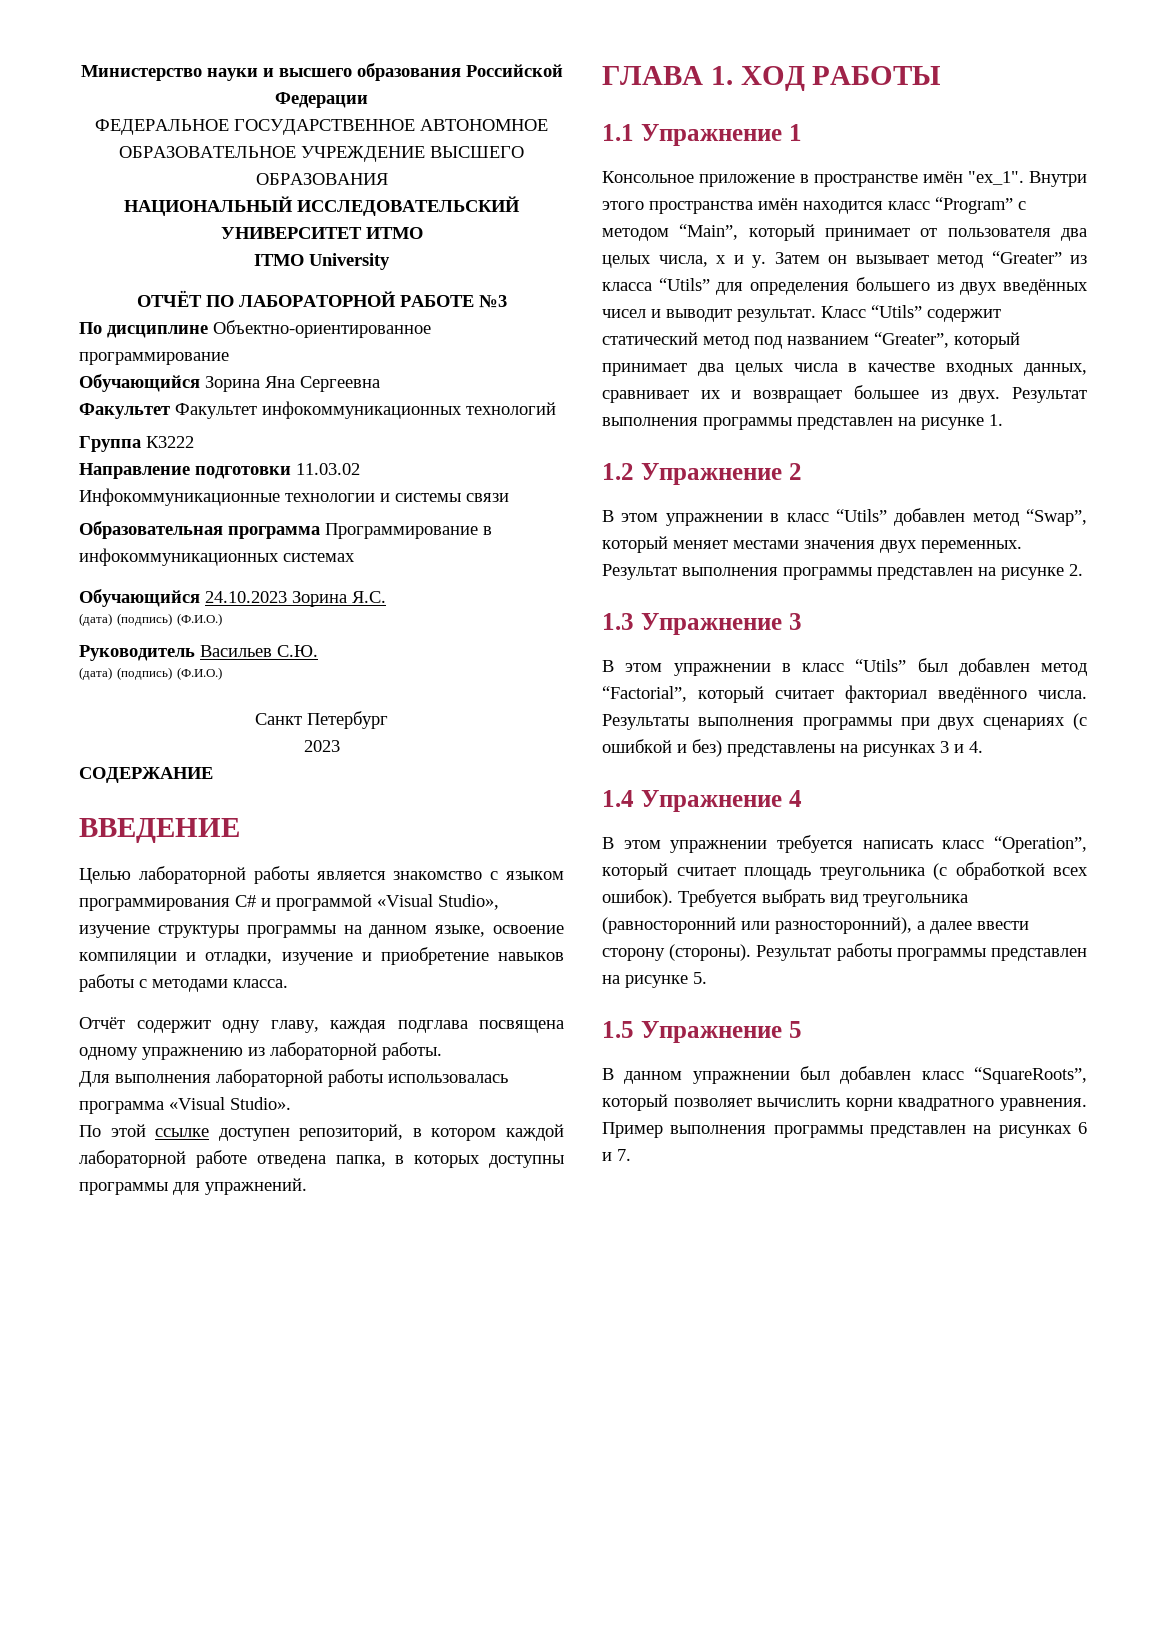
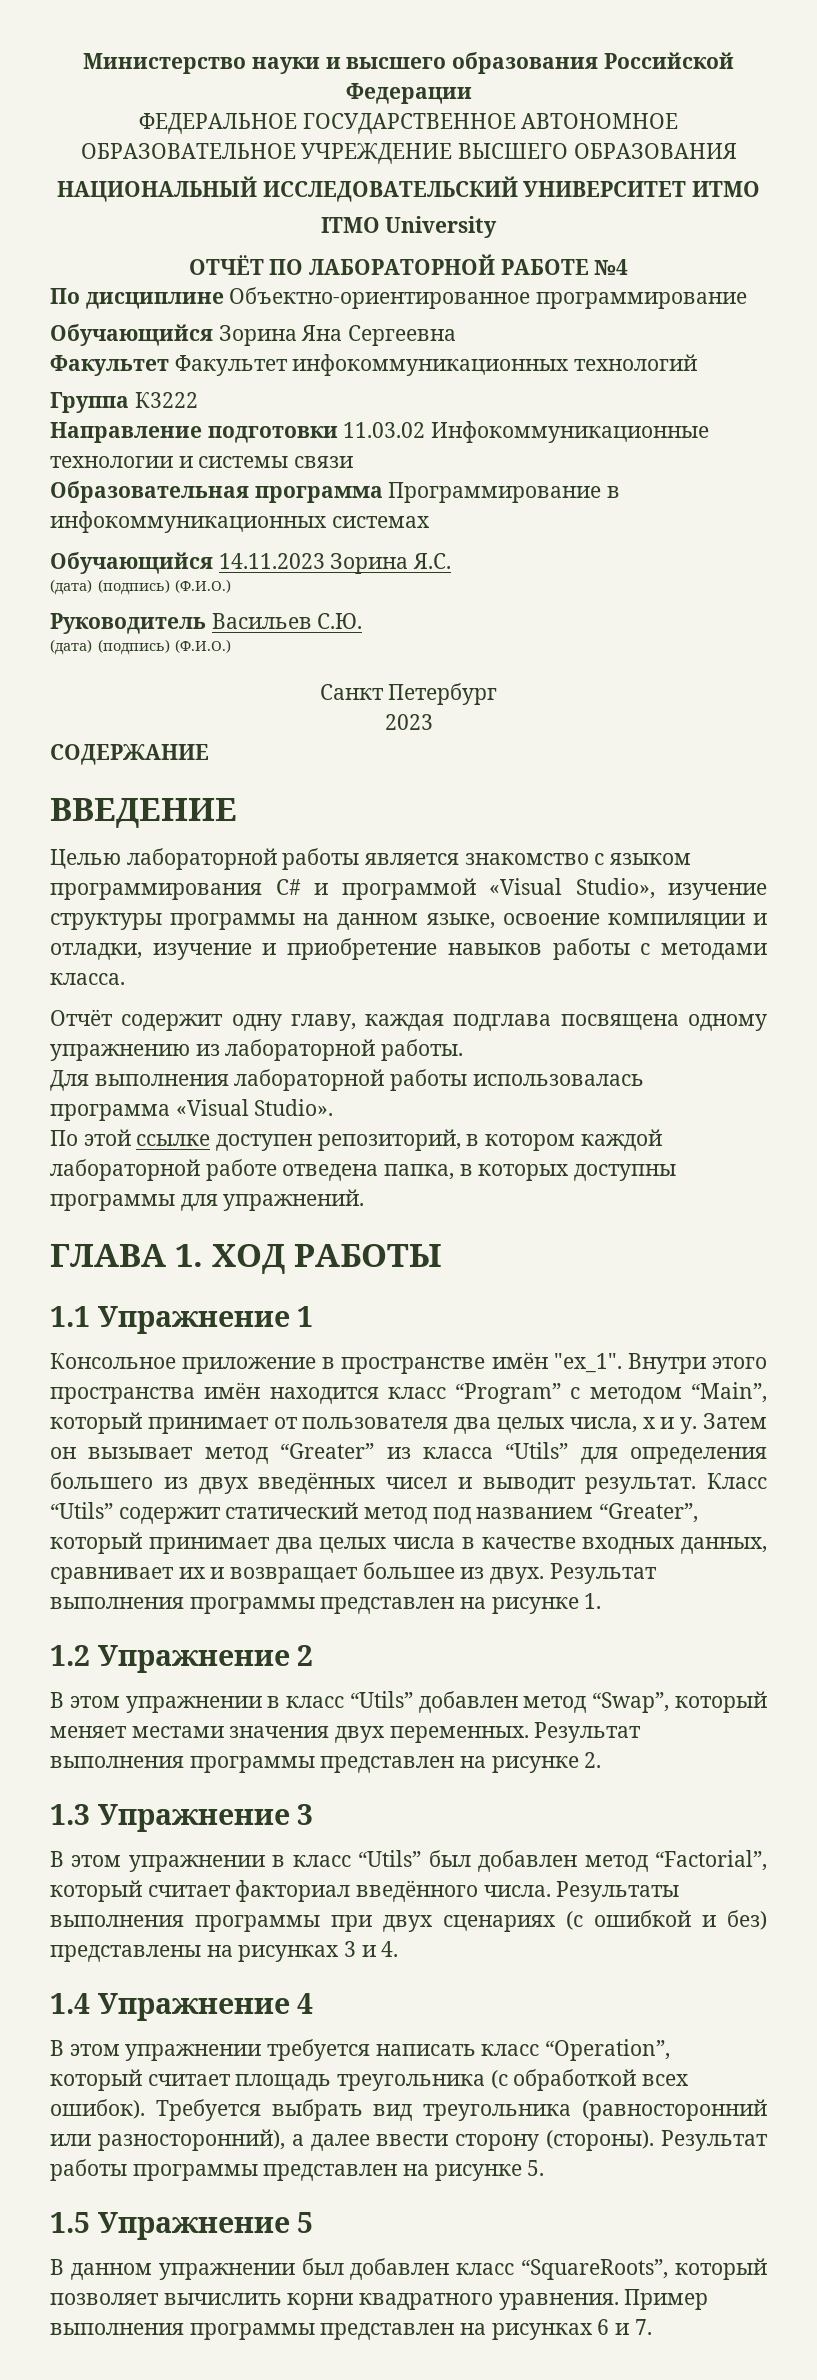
[478,295,507,308] №3 -> [594,259,629,275] №4
[205,591,287,603] 24.10.2023 -> [218,553,325,569] 14.11.2023

